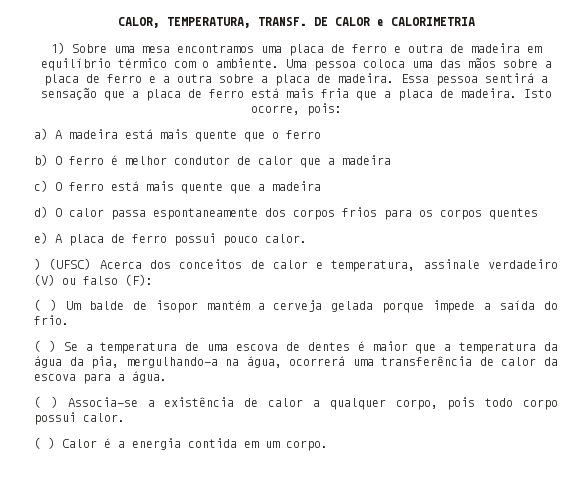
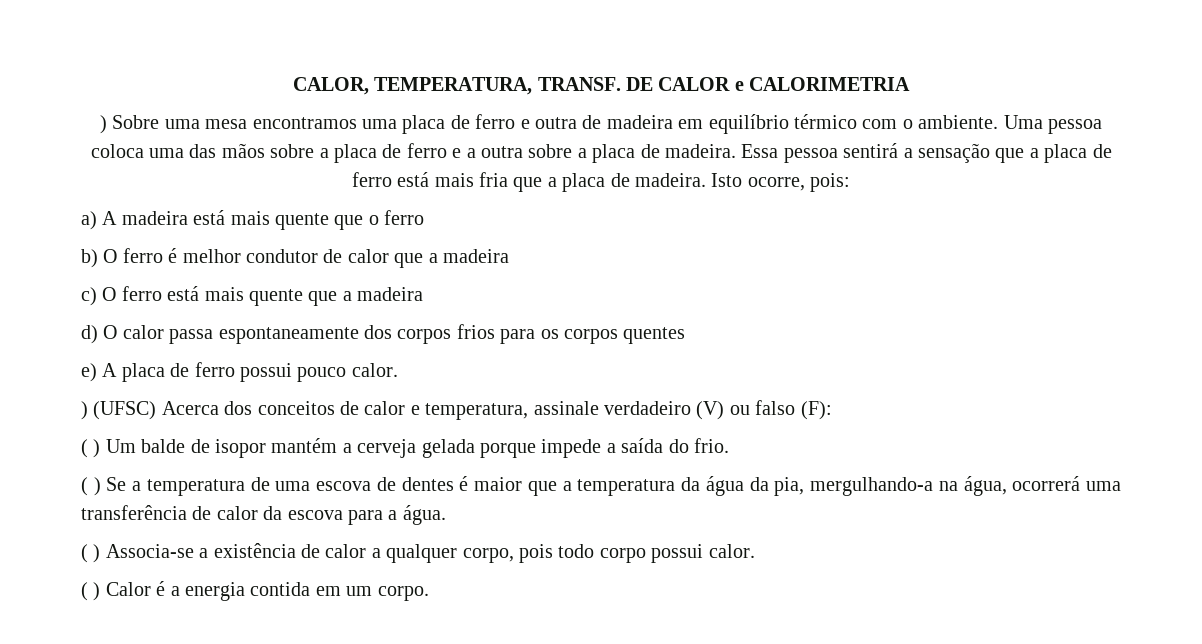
[51,42,65,54] 1) -> [100,115,107,134] )

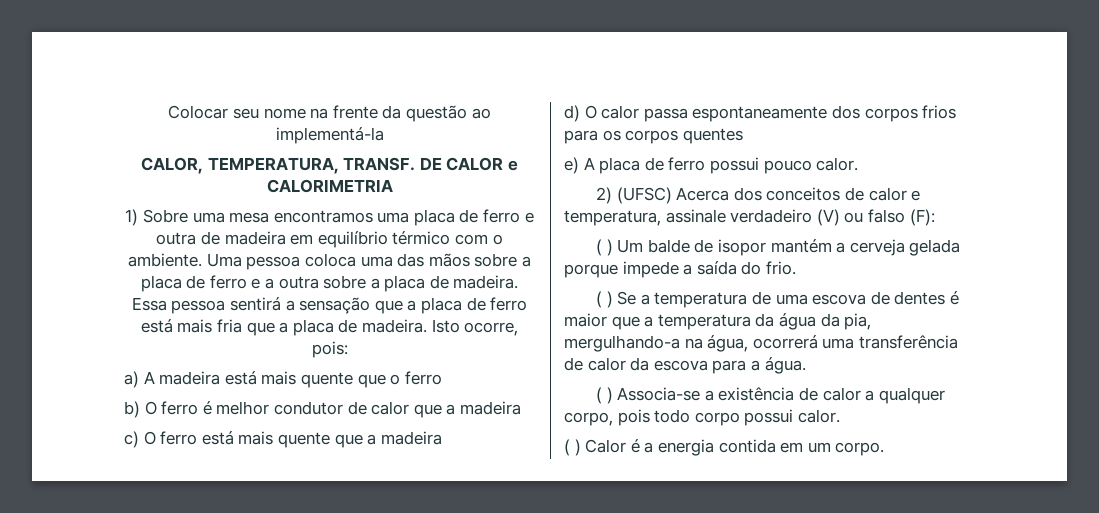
(292, 86) none -> [168,105,491,122] [275,127,384,144] Colocar seu nome na frente da questão ao implementá-la //
[100,115,107,134] ) -> [125,209,139,226] 1)
[81,401,88,420] ) -> [596,187,613,204] 2)

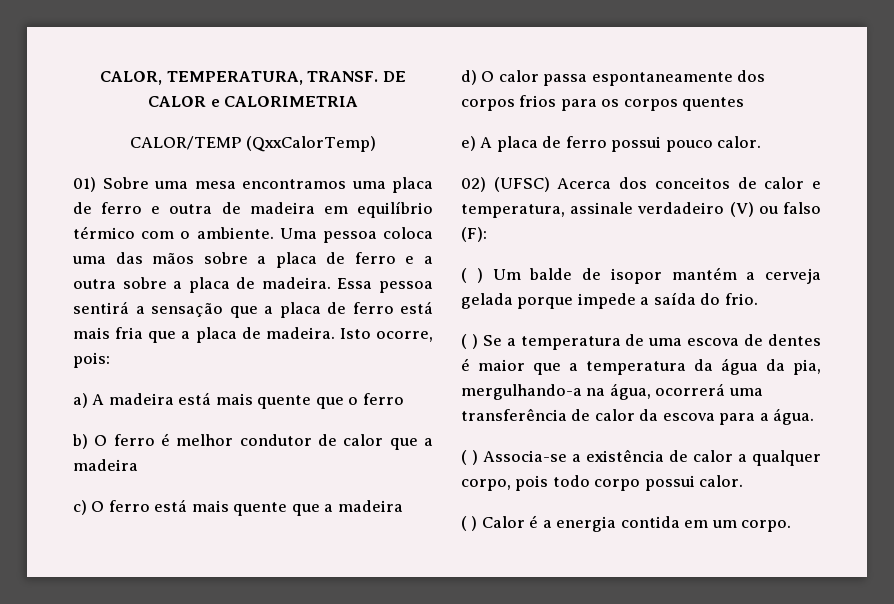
[168,105,491,122] [275,127,384,144] Colocar seu nome na frente da questão ao implementá-la // -> (100, 78) none
[125,209,139,226] 1) -> [129,136,377,152] [73,177,96,192] CALOR/TEMP (QxxCalorTemp) // 01)
[596,187,613,204] 2) -> [461,177,486,192] 02)

